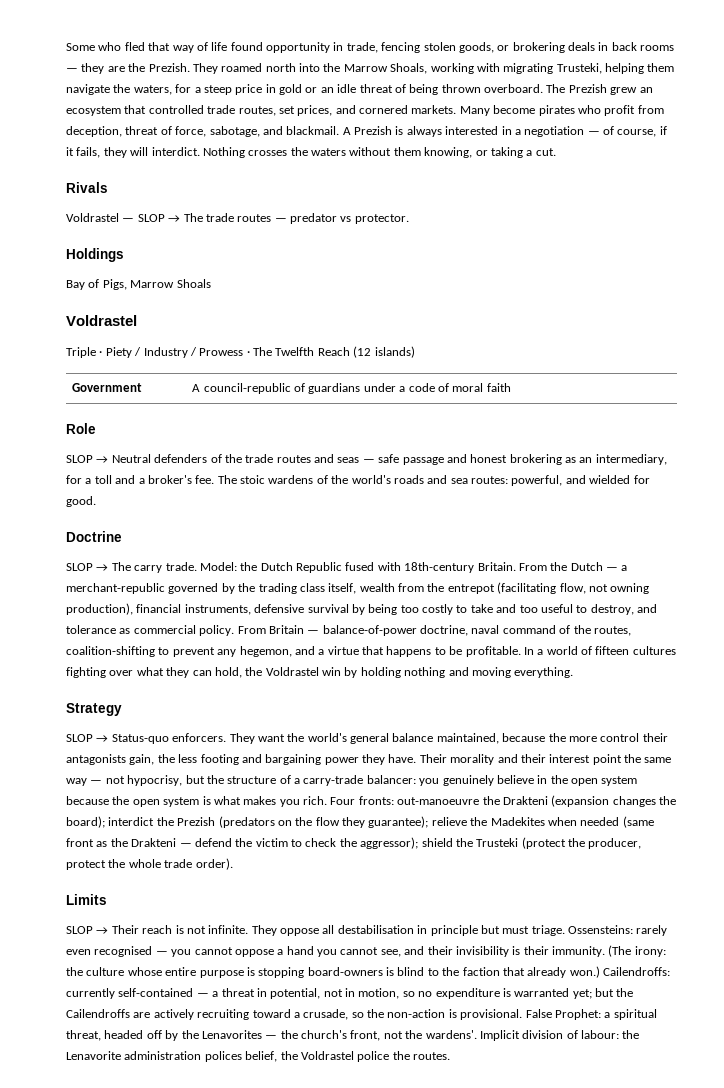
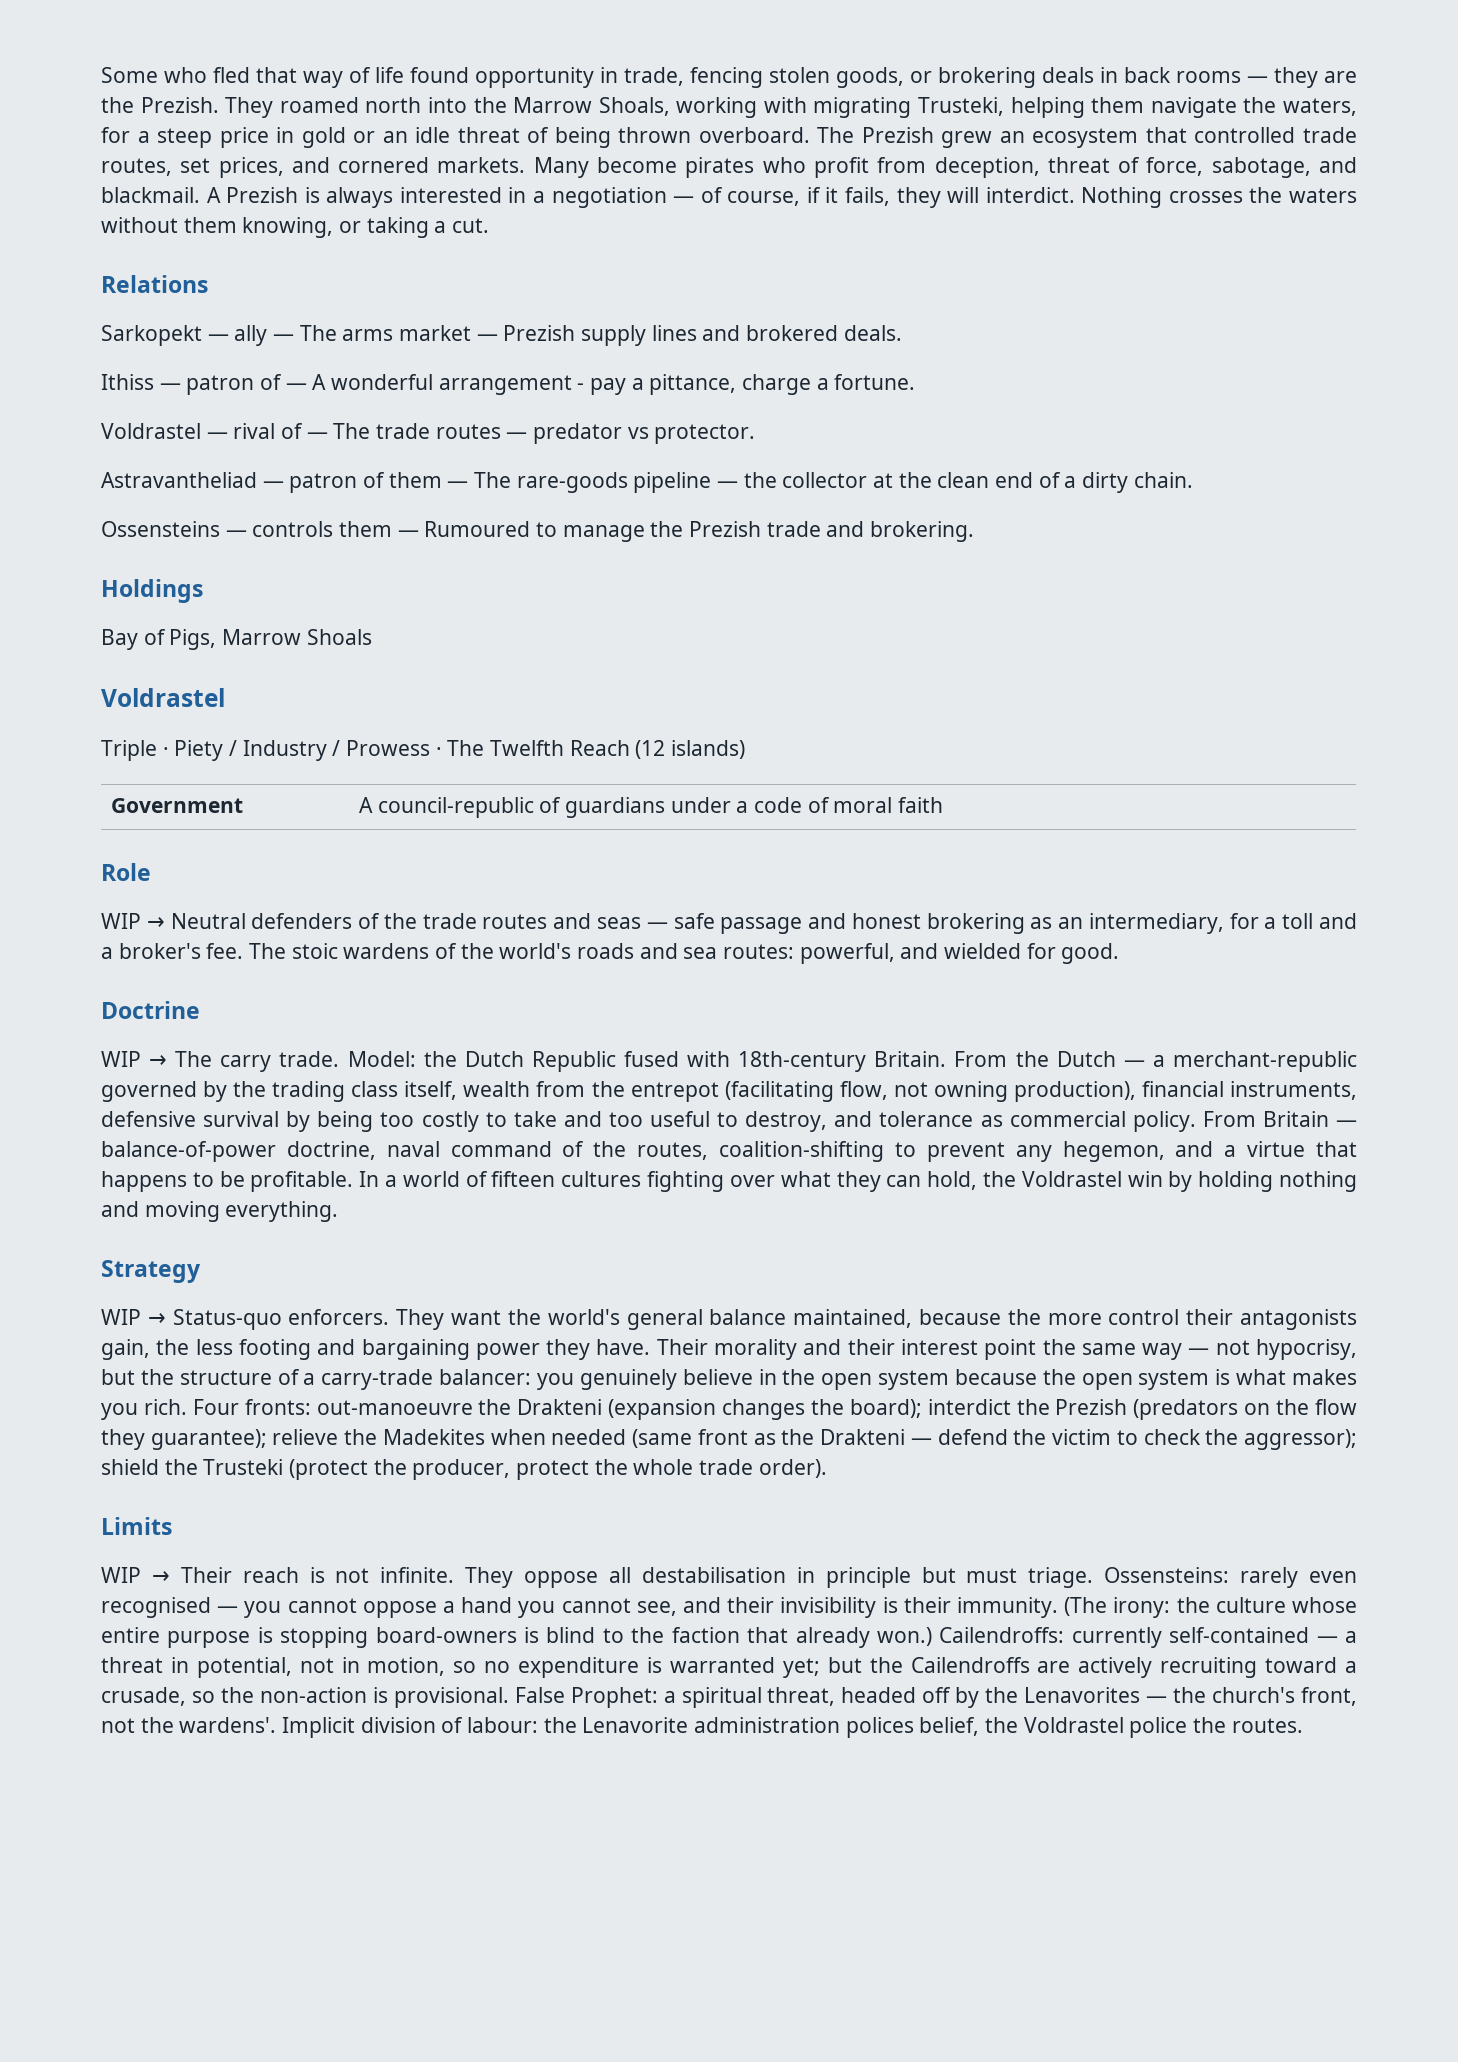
[66,182,108,193] Rivals -> [101,275,208,293] [101,325,902,346] [101,374,916,395] Relations // Sarkopekt — ally — The arms market — Prezish supply lines and brokered deals. // Ithiss — patron of — A wonderful arrangement - pay a pittance, charge a fortune.
[137,214,181,222] SLOP → -> [233,423,328,439] rival of —
(409, 219) none -> [101,472,1193,493] [101,521,975,542] // Astravantheliad — patron of them — The rare-goods pipeline — the collector at the clean end of a dirty chain. // Ossensteins — controls them — Rumoured to manage the Prezish trade and brokering.
[66,455,93,463] SLOP -> [101,913,141,929] WIP
[66,563,93,571] SLOP -> [101,1051,141,1067] WIP
[66,734,93,742] SLOP -> [101,1309,141,1325] WIP
[66,926,93,934] SLOP -> [101,1567,141,1583] WIP

